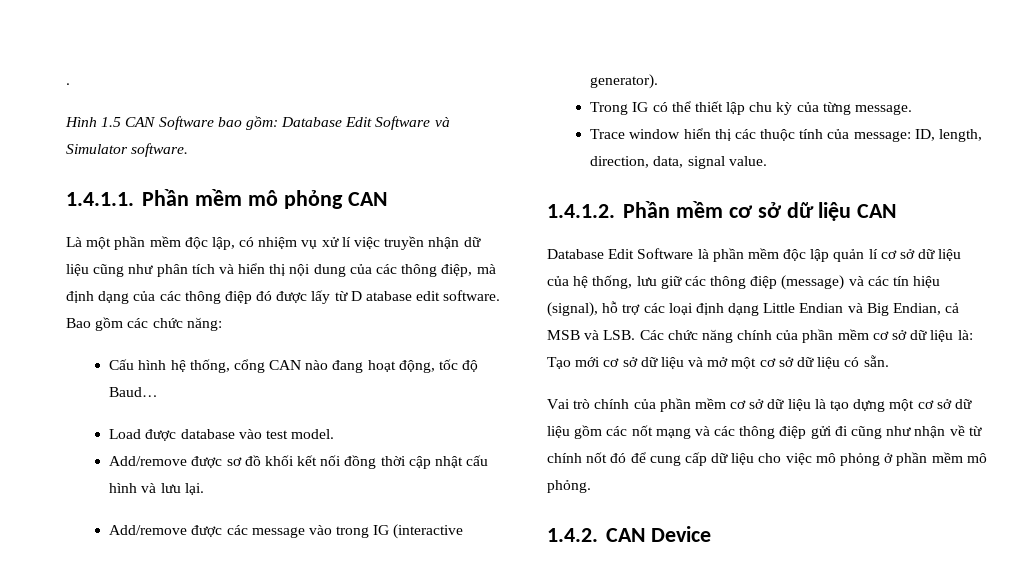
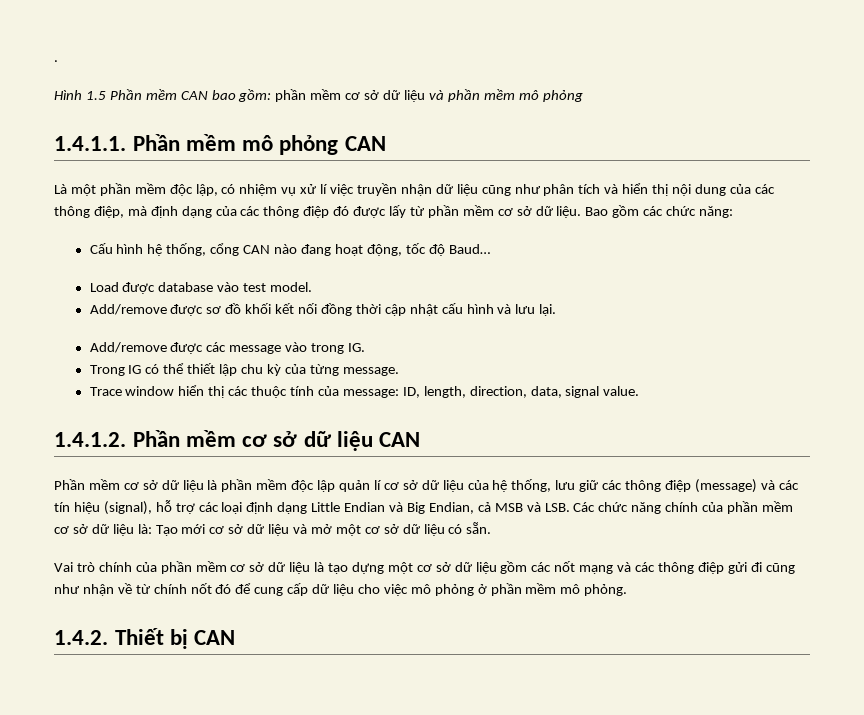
[125,116,450,130] [66,143,189,157] CAN Software bao gồm: Database Edit Software và Simulator software. -> [109,89,583,102] Phần mềm CAN bao gồm: phần mềm cơ sở dữ liệu và phần mềm mô phỏng
[350,290,501,301] D atabase edit software. -> [427,205,582,218] phần mềm cơ sở dữ liệu.
[373,524,464,539] [590,74,659,89] IG (interactive generator). -> [348,343,366,352] IG.
[547,248,694,259] Database Edit Software -> [54,479,204,492] Phần mềm cơ sở dữ liệu
[605,526,711,542] CAN Device -> [115,628,236,649] Thiết bị CAN

